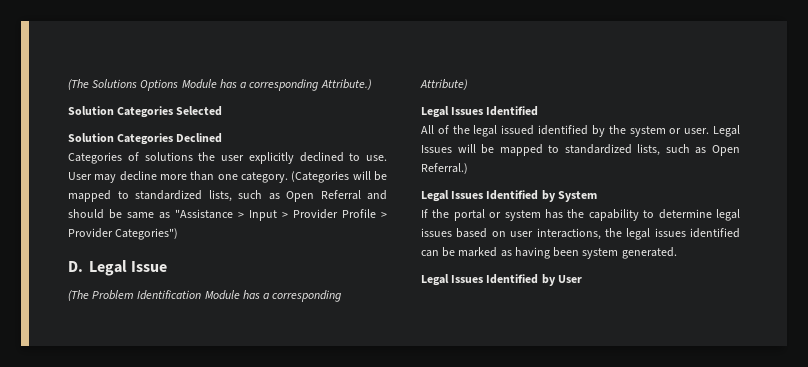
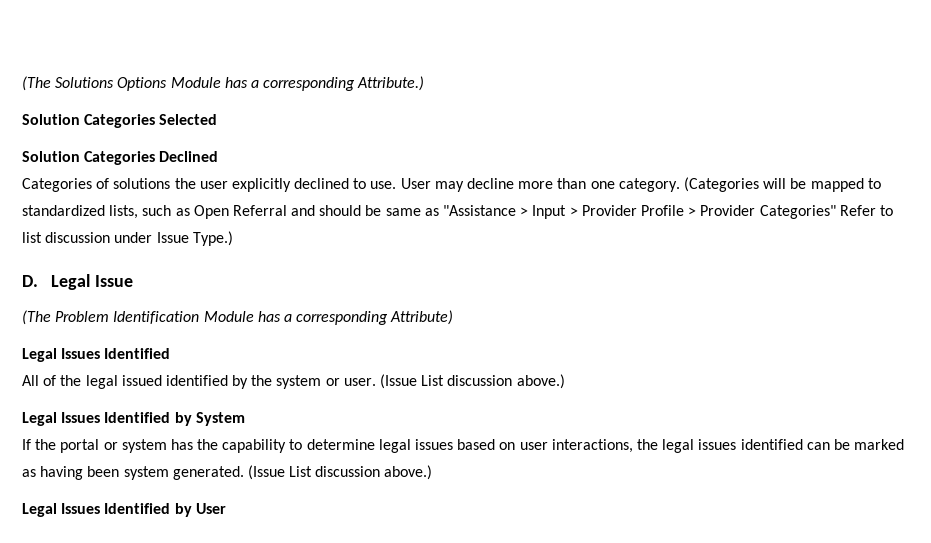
[115,228,179,240] Categories") -> [759,205,893,219] [22,231,233,246] Categories" Refer to list discussion under Issue Type.)
[713,125,740,137] [421,144,740,156] [421,163,468,174] Legal Issues will be mapped to standardized lists, such as Open Referral.) -> [380,374,565,389] (Issue List discussion above.)
(677, 253) none -> [247,465,433,480] (Issue List discussion above.)

